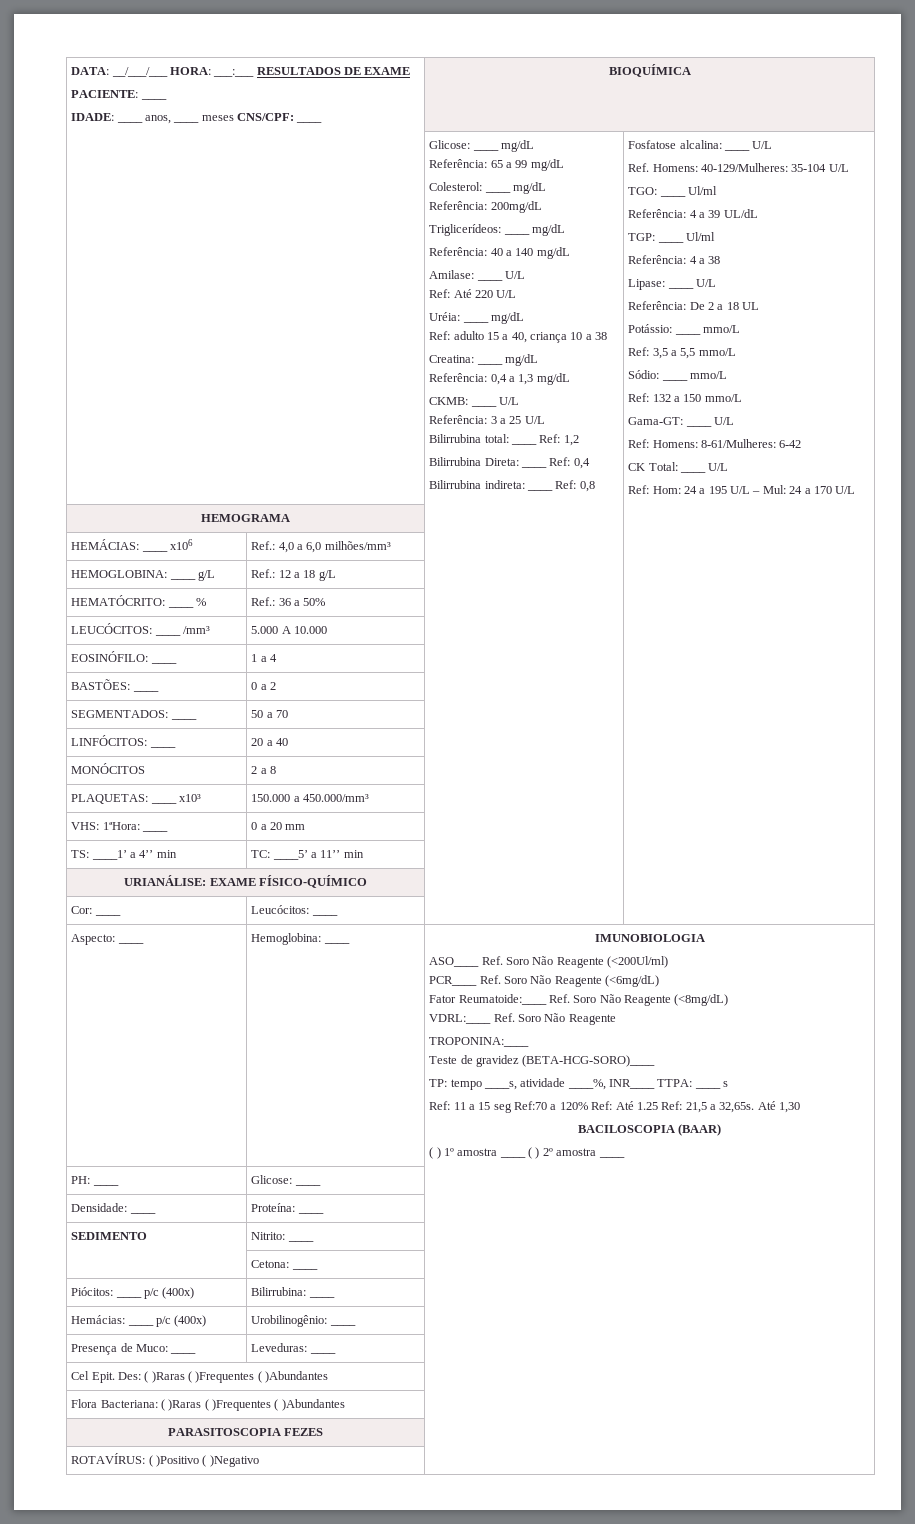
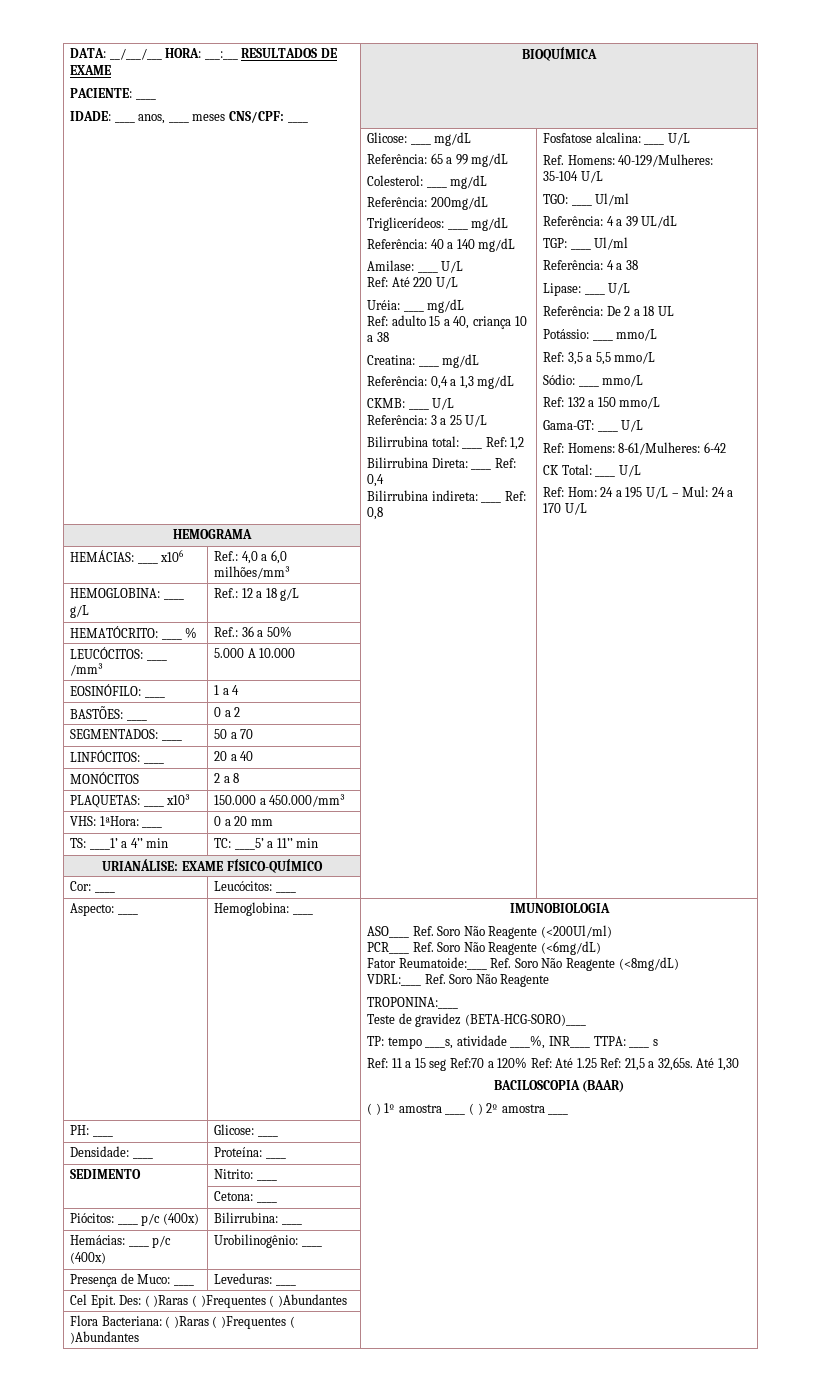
[167,1428,324,1436] [71,1453,259,1467] // PARASITOSCOPIA FEZES | // ROTAVÍRUS: ( )Positivo ( )Negativo | -> (140, 1337) none

